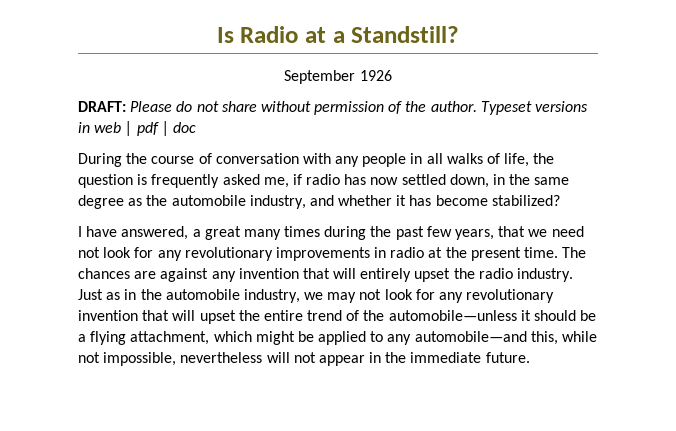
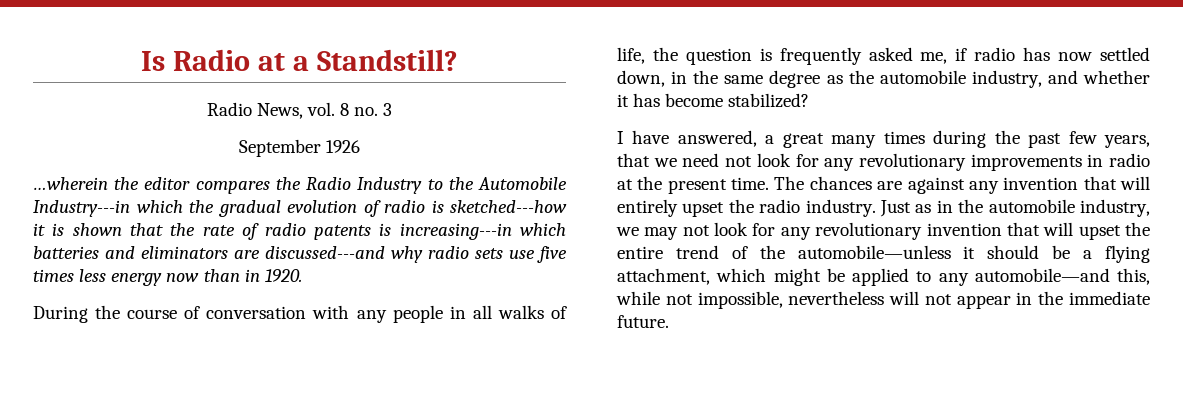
[284,70,392,84] [78,101,589,115] [78,121,196,136] September 1926 // DRAFT: Please do not share without permission of the author. Typeset versions in web | pdf | doc -> [206,102,393,119] [238,139,361,157] [33,177,567,194] [33,200,567,217] [33,223,566,240] [33,246,567,263] [33,269,302,286] Radio News, vol. 8 no. 3 // September 1926 // …wherein the editor compares the Radio Industry to the Automobile Industry---in which the gradual evolution of radio is sketched---how it is shown that the rate of radio patents is increasing---in which batteries and eliminators are discussed---and why radio sets use five times less energy now than in 1920.

